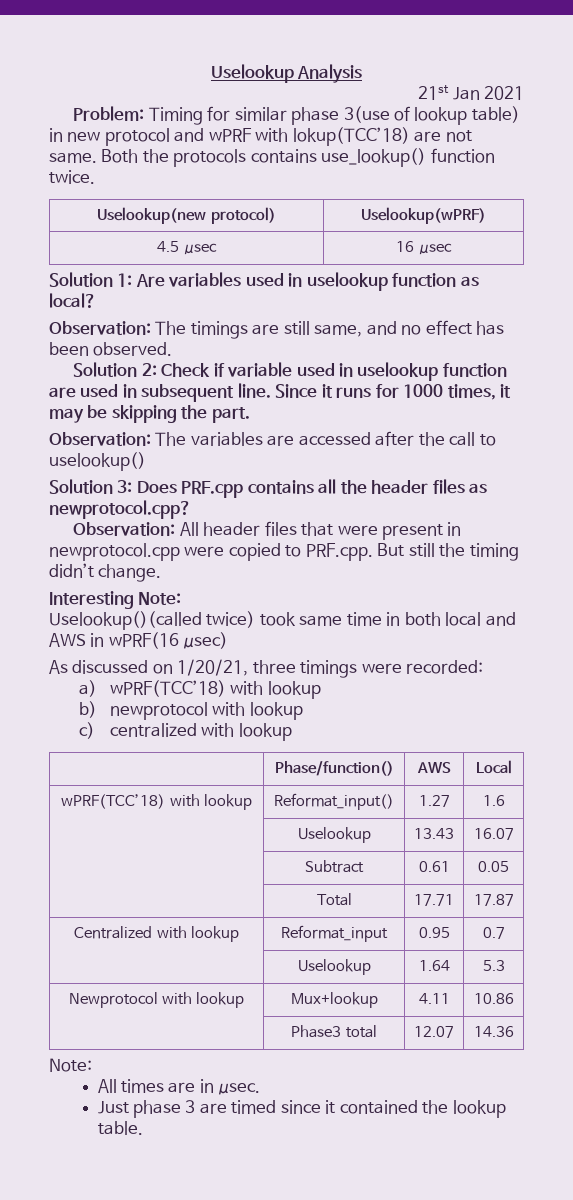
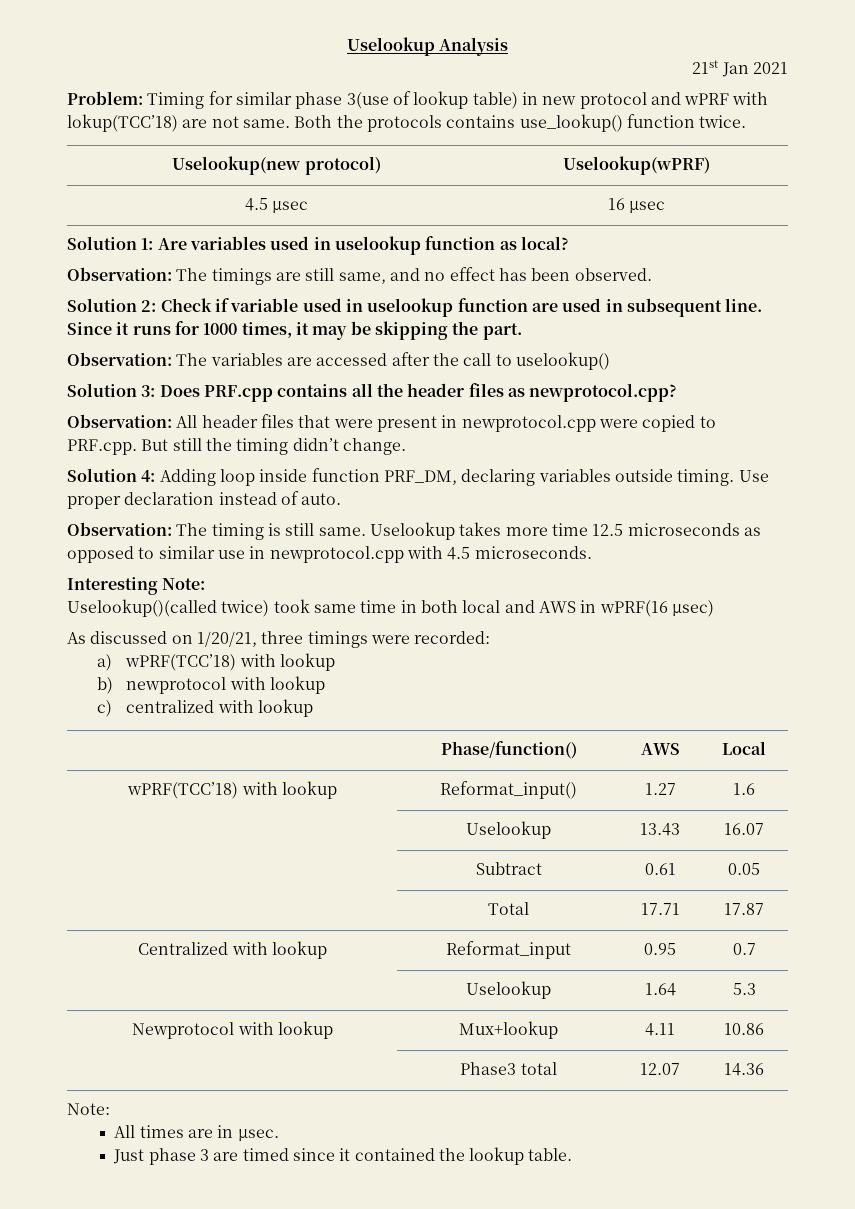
(162, 573) none -> [67,468,769,486] [67,491,342,509] [67,522,761,540] [67,546,592,563] // Solution 4: Adding loop inside function PRF_DM, declaring variables outside timing. Use proper declaration instead of auto. // Observation: The timing is still same. Uselookup takes more time 12.5 microseconds as opposed to similar use in newprotocol.cpp with 4.5 microseconds.

